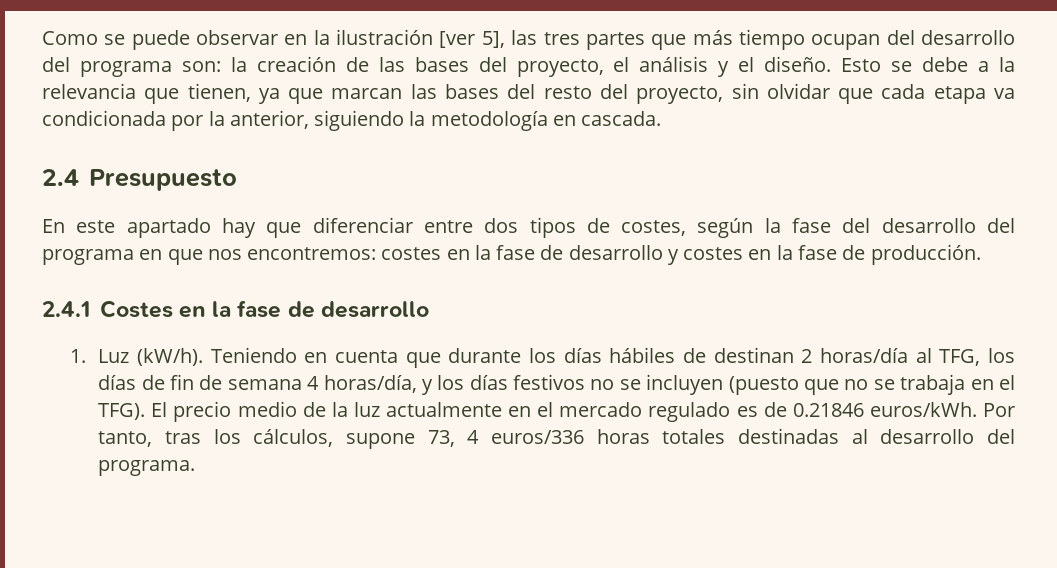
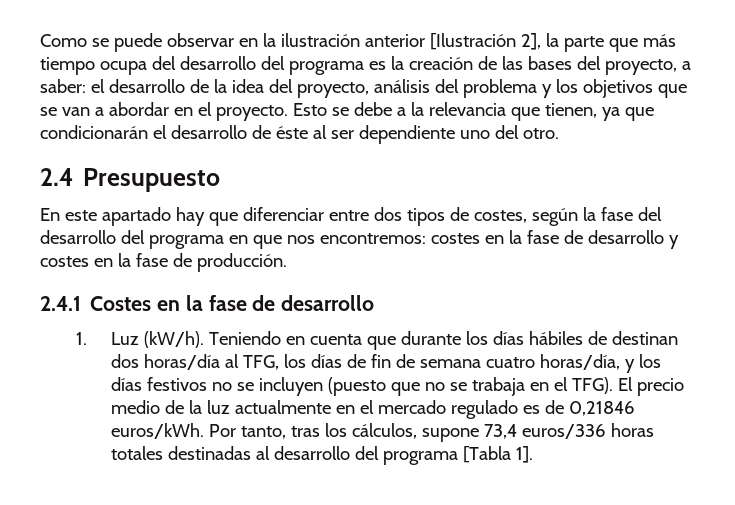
[439,30,645,50] [ver 5], las tres partes -> [364,33,604,52] anterior [Ilustración 2], la parte
[811,30,1016,50] [42,57,221,77] ocupan del desarrollo del programa son: -> [99,56,386,75] ocupa del desarrollo del programa es
[613,56,832,77] el análisis y el diseño. -> [681,61,691,70] [40,79,687,98] [40,102,288,121] a saber: el desarrollo de la idea del proyecto, análisis del problema y los objetivos que se van a abordar en el proyecto.
[331,83,1015,104] [42,110,662,131] marcan las bases del resto del proyecto, sin olvidar que cada etapa va condicionada por la anterior, siguiendo la metodología en cascada. -> [40,125,559,144] condicionarán el desarrollo de éste al ser dependiente uno del otro.
[801,349,813,363] 2 -> [111,354,140,368] dos
[307,376,320,390] 4 -> [486,357,536,368] cuatro
[792,403,864,417] 0.21846 -> [569,401,636,416] 0,21846
[427,430,480,447] 73, 4 -> [484,424,518,439] 73,4
[98,460,196,476] programa. -> [383,446,534,465] programa [Tabla 1].

